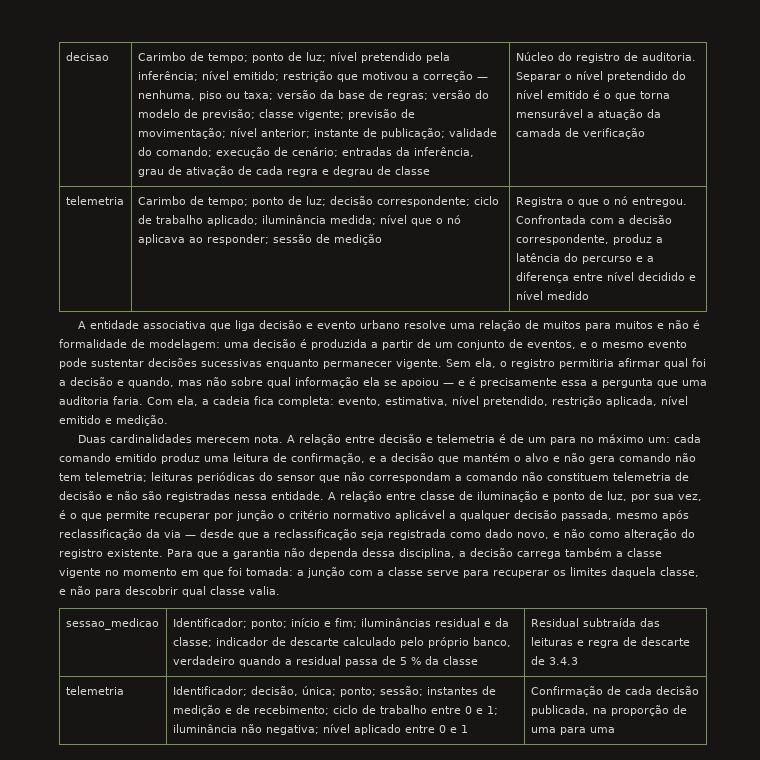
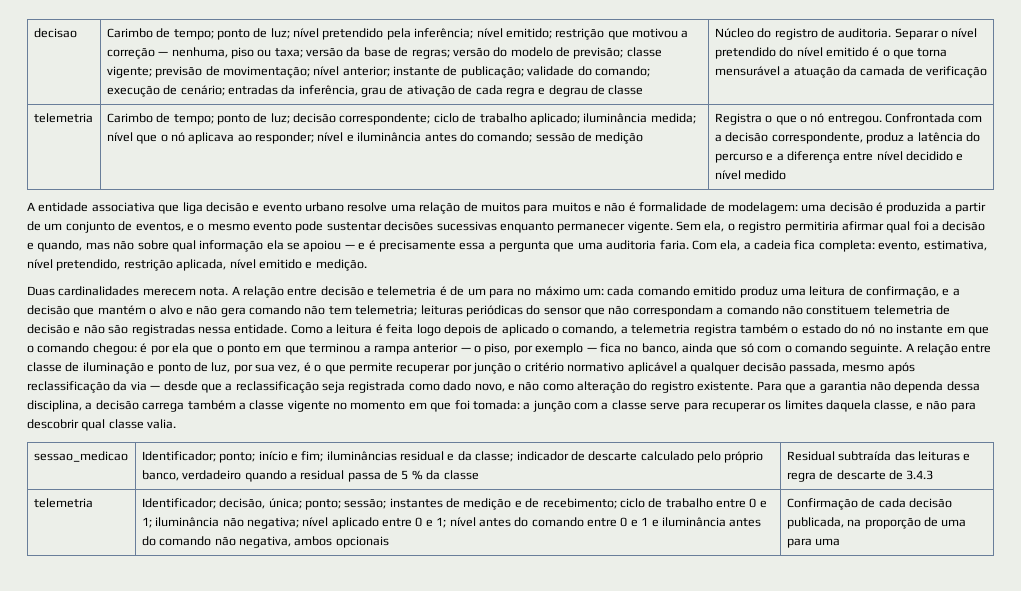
(269, 239) none -> [317,132,533,143] nível e iluminância antes do comando;
(324, 495) none -> [290,324,989,336] [27,343,903,355] Como a leitura é feita logo depois de aplicado o comando, a telemetria registra também o estado do nó no instante em que o comando chegou: é por ela que o ponto em que terminou a rampa anterior — o piso, por exemplo — fica no banco, ainda que só com o comando seguinte.
[460,725,468,733] 1 -> [436,517,762,528] [141,536,389,548] 1; nível antes do comando entre 0 e 1 e iluminância antes do comando não negativa, ambos opcionais

